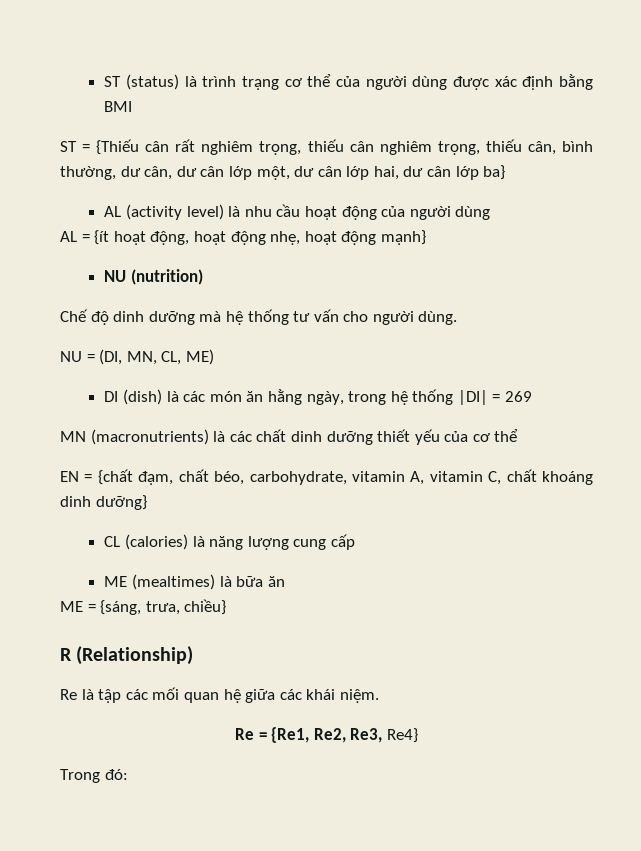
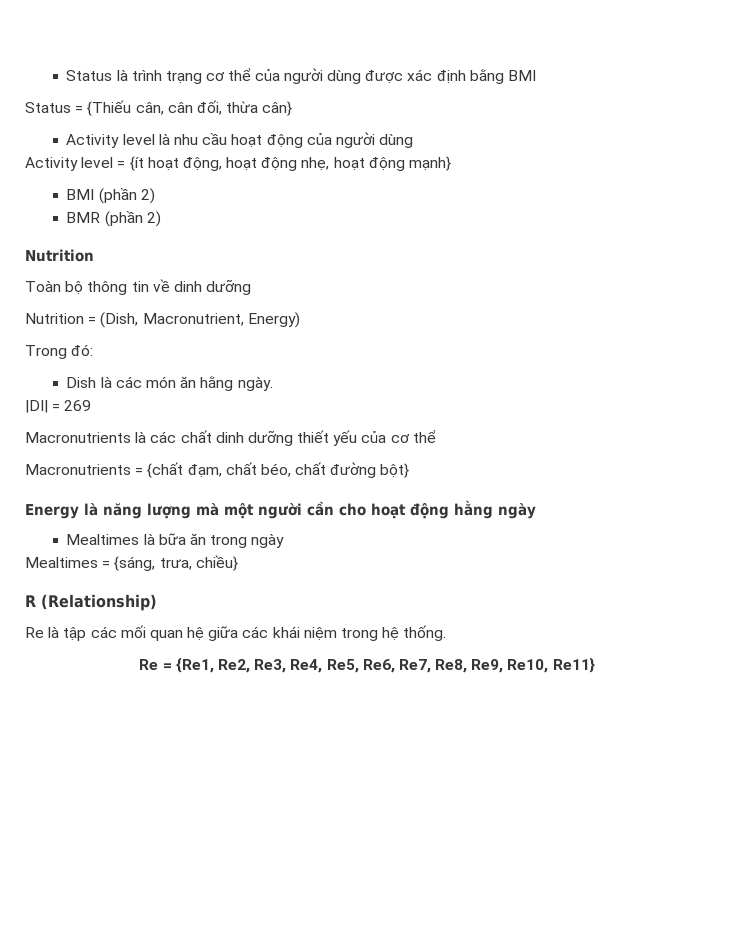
[104,74,180,90] ST (status) -> [66,70,113,81] Status
[60,141,77,152] ST -> [25,102,71,113] Status
[145,139,593,155] [60,165,506,180] [104,204,224,220] cân rất nghiêm trọng, thiếu cân nghiêm trọng, thiếu cân, bình thường, dư cân, dư cân lớp một, dư cân lớp hai, dư cân lớp ba} // AL (activity level) -> [135,100,293,116] [66,134,155,148] cân, cân đối, thừa cân} // Activity level
[60,231,77,242] AL -> [25,157,114,171] Activity level
[104,269,203,285] [60,309,458,325] [60,349,214,365] [104,389,162,405] NU (nutrition) // Chế độ dinh dưỡng mà hệ thống tư vấn cho người dùng. // NU = (DI, MN, CL, ME) // DI (dish) -> [66,188,155,204] [66,211,161,227] [25,249,94,262] [25,279,252,295] [25,312,300,328] [25,344,94,359] [66,377,97,388] BMI (phần 2) // BMR (phần 2) // Nutrition // Toàn bộ thông tin về dinh dưỡng // Nutrition = (Dish, Macronutrient, Energy) // Trong đó: // Dish
[306,389,454,405] ngày, trong hệ thống -> [237,376,273,391] ngày. //
[60,429,209,445] MN (macronutrients) -> [25,432,131,443] Macronutrients
[60,471,79,482] EN -> [25,464,131,475] Macronutrients
[249,469,593,485] [60,495,147,510] [104,534,355,550] [104,574,215,590] carbohydrate, vitamin A, vitamin C, chất khoáng dinh dưỡng} // CL (calories) là năng lượng cung cấp // ME (mealtimes) -> [295,462,410,478] [25,500,536,519] [66,534,140,545] chất đường bột} // Energy là năng lượng mà một người cần cho hoạt động hằng ngày // Mealtimes
[60,601,83,612] // ME -> [210,533,285,548] [25,557,98,568] trong ngày // Mealtimes
[339,689,379,703] niệm. -> [303,625,447,641] niệm trong hệ thống.
[386,728,418,743] [60,769,128,783] Re4} // Trong đó: -> [290,657,595,673] Re4, Re5, Re6, Re7, Re8, Re9, Re10, Re11}

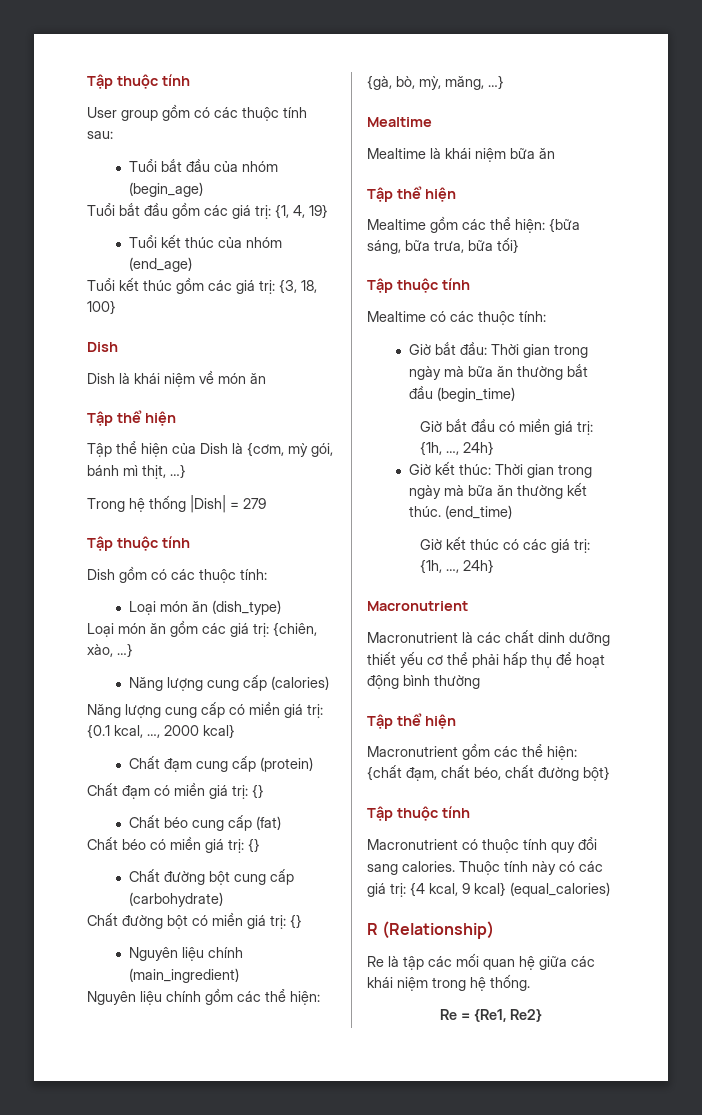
[66,68,536,84] [25,100,293,116] [66,132,414,148] [25,156,452,171] [66,188,155,204] [66,211,161,227] [25,249,94,262] [25,279,252,295] [25,312,300,328] [25,344,94,359] [66,376,273,391] [25,400,92,413] [25,432,131,443] Status là trình trạng cơ thể của người dùng được xác định bằng BMI // Status = {Thiếu cân, cân đối, thừa cân} // Activity level là nhu cầu hoạt động của người dùng // Activity level = {ít hoạt động, hoạt động nhẹ, hoạt động mạnh} // BMI (phần 2) // BMR (phần 2) // Nutrition // Toàn bộ thông tin về dinh dưỡng // Nutrition = (Dish, Macronutrient, Energy) // Trong đó: // Dish là các món ăn hằng ngày. // |DI| = 269 // Macronutrients -> [87,74,190,89] [87,104,307,121] [87,131,113,139] [129,159,279,172] [129,182,204,197] [87,202,328,219] [129,234,283,248] [129,257,193,272] [87,277,317,294] [87,300,116,315] [87,342,118,352] [87,370,266,387] [87,410,176,426] [87,441,333,457] [87,464,186,479] [87,495,266,513] [87,536,190,551] [87,566,267,583] [129,600,282,615] [87,620,317,637] [87,643,133,658] [129,675,330,691] [87,701,323,718] [87,724,235,739] [129,756,314,772] [87,782,264,799] [129,815,282,831] [87,836,260,853] [129,869,295,885] [129,892,224,907] [87,912,302,929] [129,947,244,961] [129,968,240,983] [87,988,320,1005] [367,75,504,90] [367,117,432,127] [367,148,555,162] [367,186,456,202] [367,216,580,233] [367,237,519,254] [367,278,470,293] [367,311,546,325] [409,342,589,358] [409,364,589,380] [409,386,516,402] [419,418,593,435] [419,441,494,456] [409,461,593,478] [409,482,588,499] [409,505,513,519] [419,536,590,553] [419,559,494,574] [367,601,468,611] [367,632,458,643] Tập thuộc tính // User group gồm có các thuộc tính sau: // Tuổi bắt đầu của nhóm (begin_age) // Tuổi bắt đầu gồm các giá trị: {1, 4, 19} // Tuổi kết thúc của nhóm (end_age) // Tuổi kết thúc gồm các giá trị: {3, 18, 100} // Dish // Dish là khái niệm về món ăn // Tập thể hiện // Tập thể hiện của Dish là {cơm, mỳ gói, bánh mì thịt, …} // Trong hệ thống |Dish| = 279 // Tập thuộc tính // Dish gồm có các thuộc tính: // Loại món ăn (dish_type) // Loại món ăn gồm các giá trị: {chiên, xào, …} // Năng lượng cung cấp (calories) // Năng lượng cung cấp có miền giá trị: {0.1 kcal, …, 2000 kcal} // Chất đạm cung cấp (protein) // Chất đạm có miền giá trị: {} // Chất béo cung cấp (fat) // Chất béo có miền giá trị: {} // Chất đường bột cung cấp (carbohydrate) // Chất đường bột có miền giá trị: {} // Nguyên liệu chính (main_ingredient) // Nguyên liệu chính gồm các thể hiện: {gà, bò, mỳ, măng, …} // Mealtime // Mealtime là khái niệm bữa ăn // Tập thể hiện // Mealtime gồm các thể hiện: {bữa sáng, bữa trưa, bữa tối} // Tập thuộc tính // Mealtime có các thuộc tính: // Giờ bắt đầu: Thời gian trong ngày mà bữa ăn thường bắt đầu (begin_time) // Giờ bắt đầu có miền giá trị: {1h, …, 24h} // Giờ kết thúc: Thời gian trong ngày mà bữa ăn thường kết thúc. (end_time) // Giờ kết thúc có các giá trị: {1h, …, 24h} // Macronutrient // Macronutrient
[361,430,436,443] [25,464,144,475] của cơ thể // Macronutrients = -> [427,652,605,668] [367,675,480,689] [367,713,456,729] [367,743,577,760] cơ thể phải hấp thụ để hoạt động bình thường // Tập thể hiện // Macronutrient gồm các thể hiện:
[25,500,536,519] [66,533,285,548] [25,555,238,571] Energy là năng lượng mà một người cần cho hoạt động hằng ngày // Mealtimes là bữa ăn trong ngày // Mealtimes = {sáng, trưa, chiều} -> [367,806,470,821] [367,837,597,853] [367,861,603,875] [367,882,610,897] Tập thuộc tính // Macronutrient có thuộc tính quy đổi sang calories. Thuộc tính này có các giá trị: {4 kcal, 9 kcal} (equal_calories)
[217,657,595,673] Re2, Re3, Re4, Re5, Re6, Re7, Re8, Re9, Re10, Re11} -> [510,1009,542,1022] Re2}

